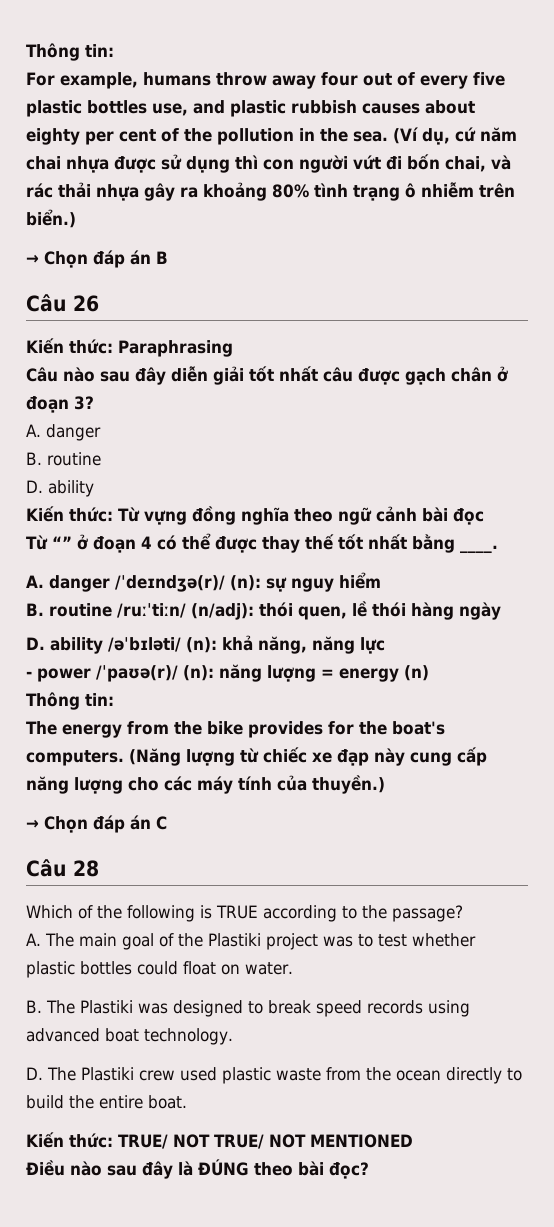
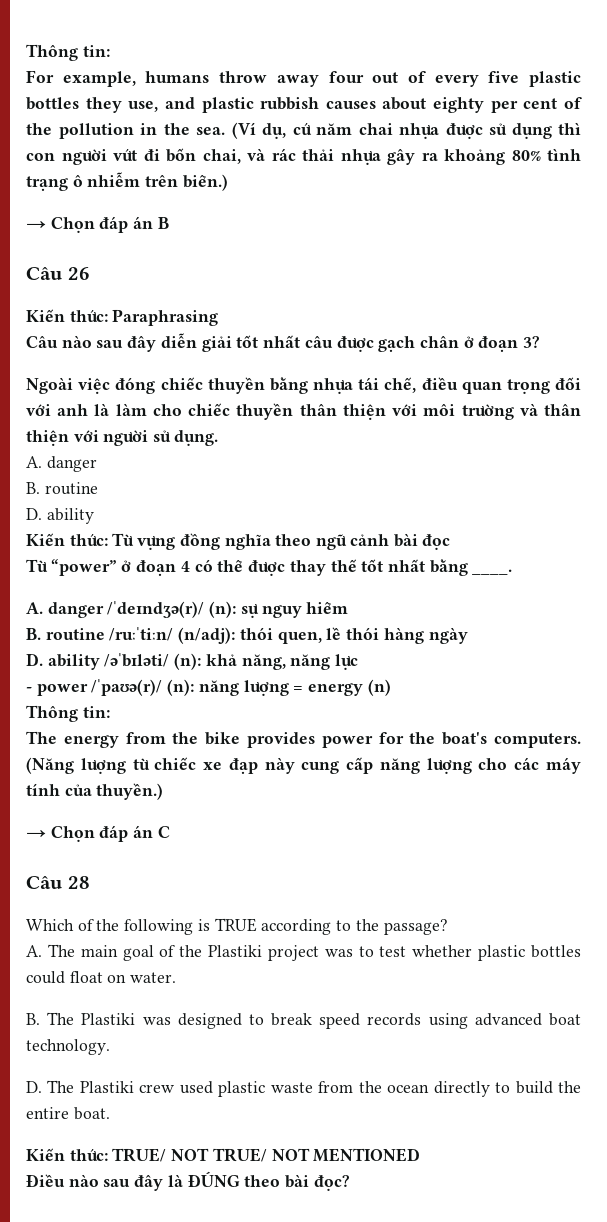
(147, 107) none -> [85,97,122,113] they
(94, 403) none -> [26,377,581,394] [26,403,581,420] [26,430,218,446] // Ngoài việc đóng chiếc thuyền bằng nhựa tái chế, điều quan trọng đối với anh là làm cho chiếc thuyền thân thiện với môi trường và thân thiện với người sử dụng.
[52,536,72,549] “” -> [50,559,117,576] “power”
(323, 729) none -> [321,736,373,748] power

